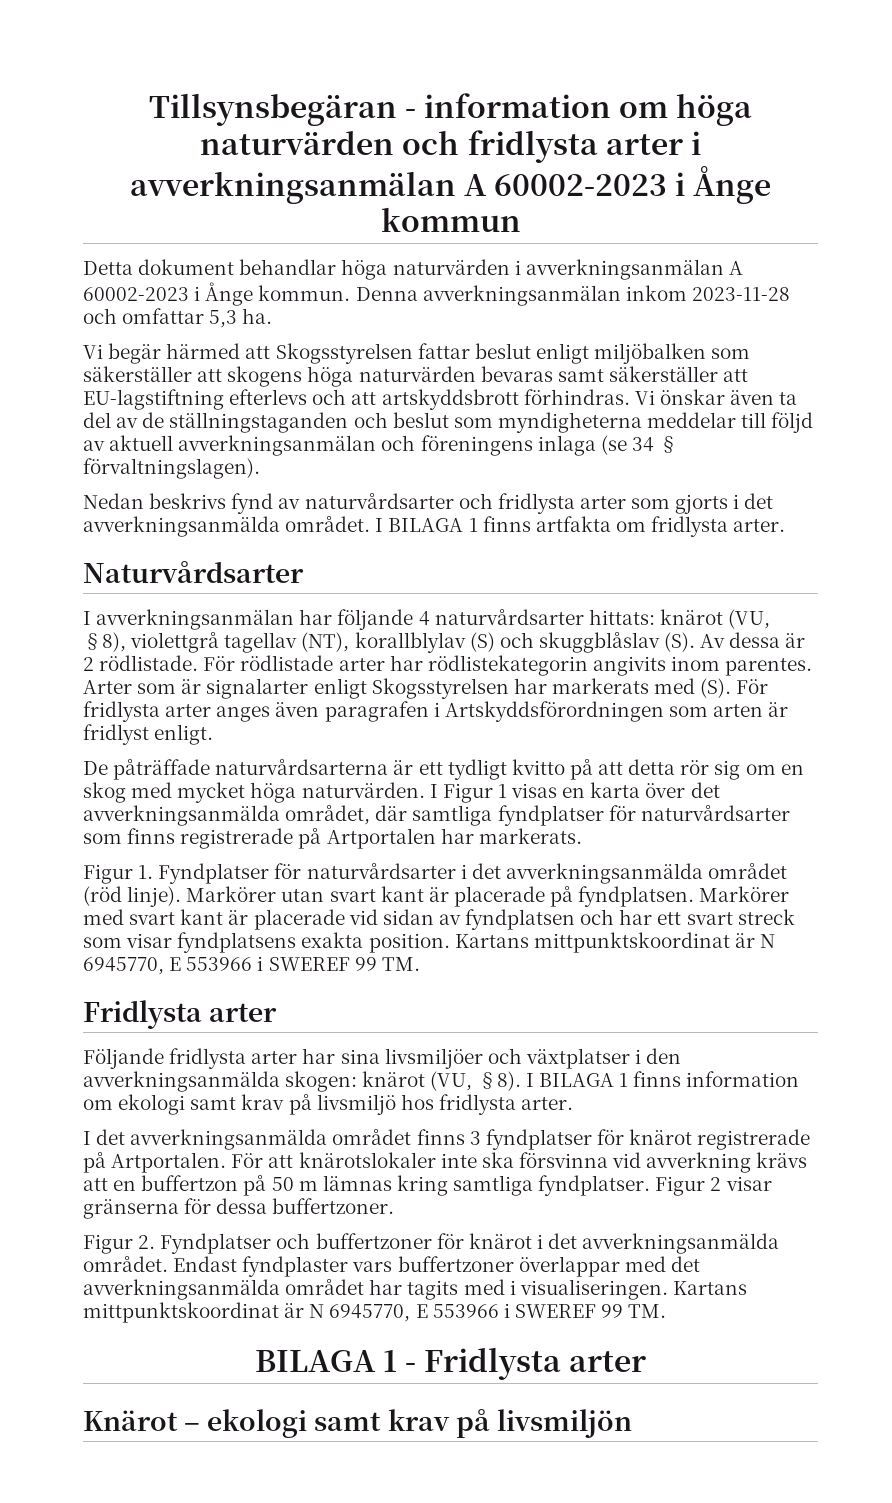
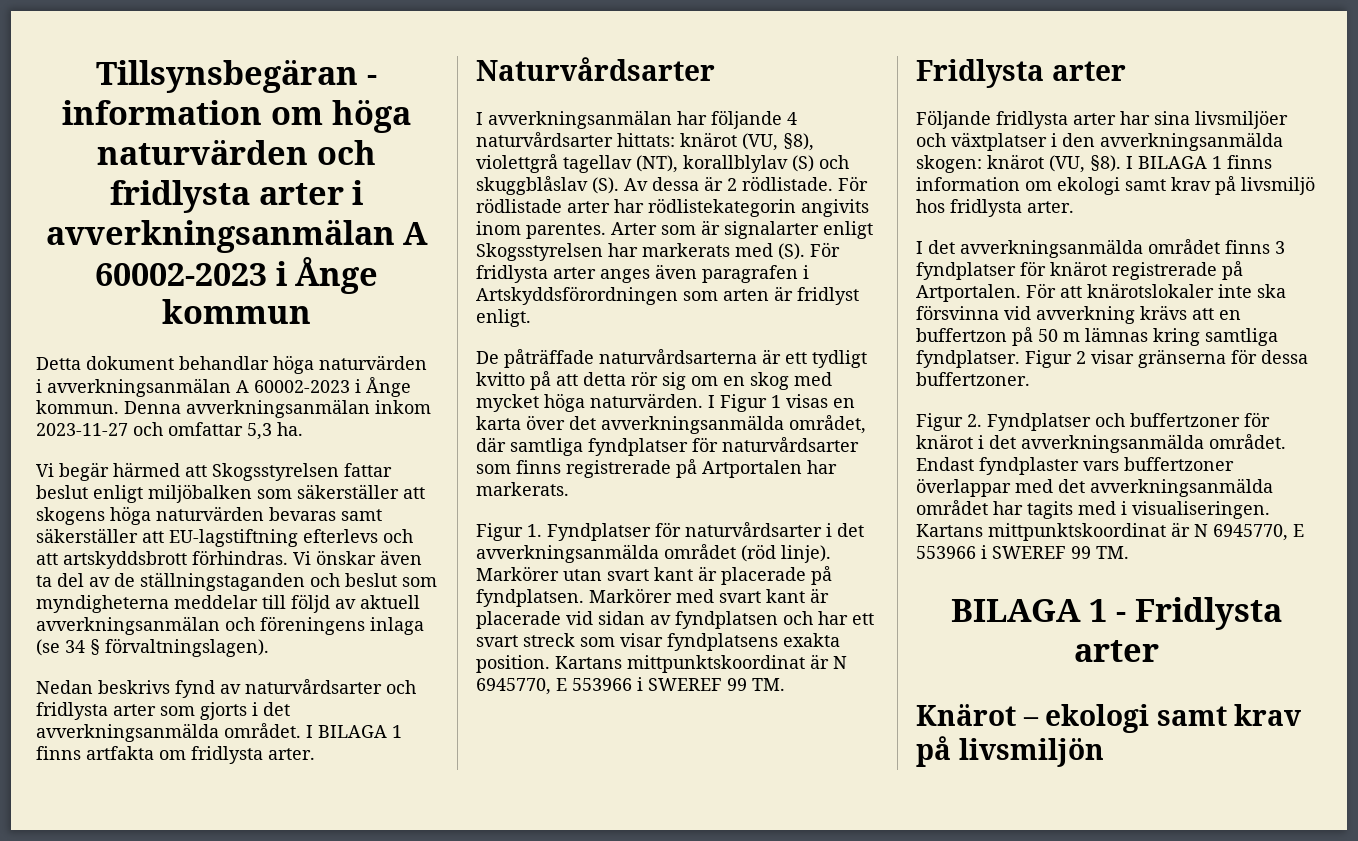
[691,287,790,301] 2023-11-28 -> [36,423,128,436] 2023-11-27

